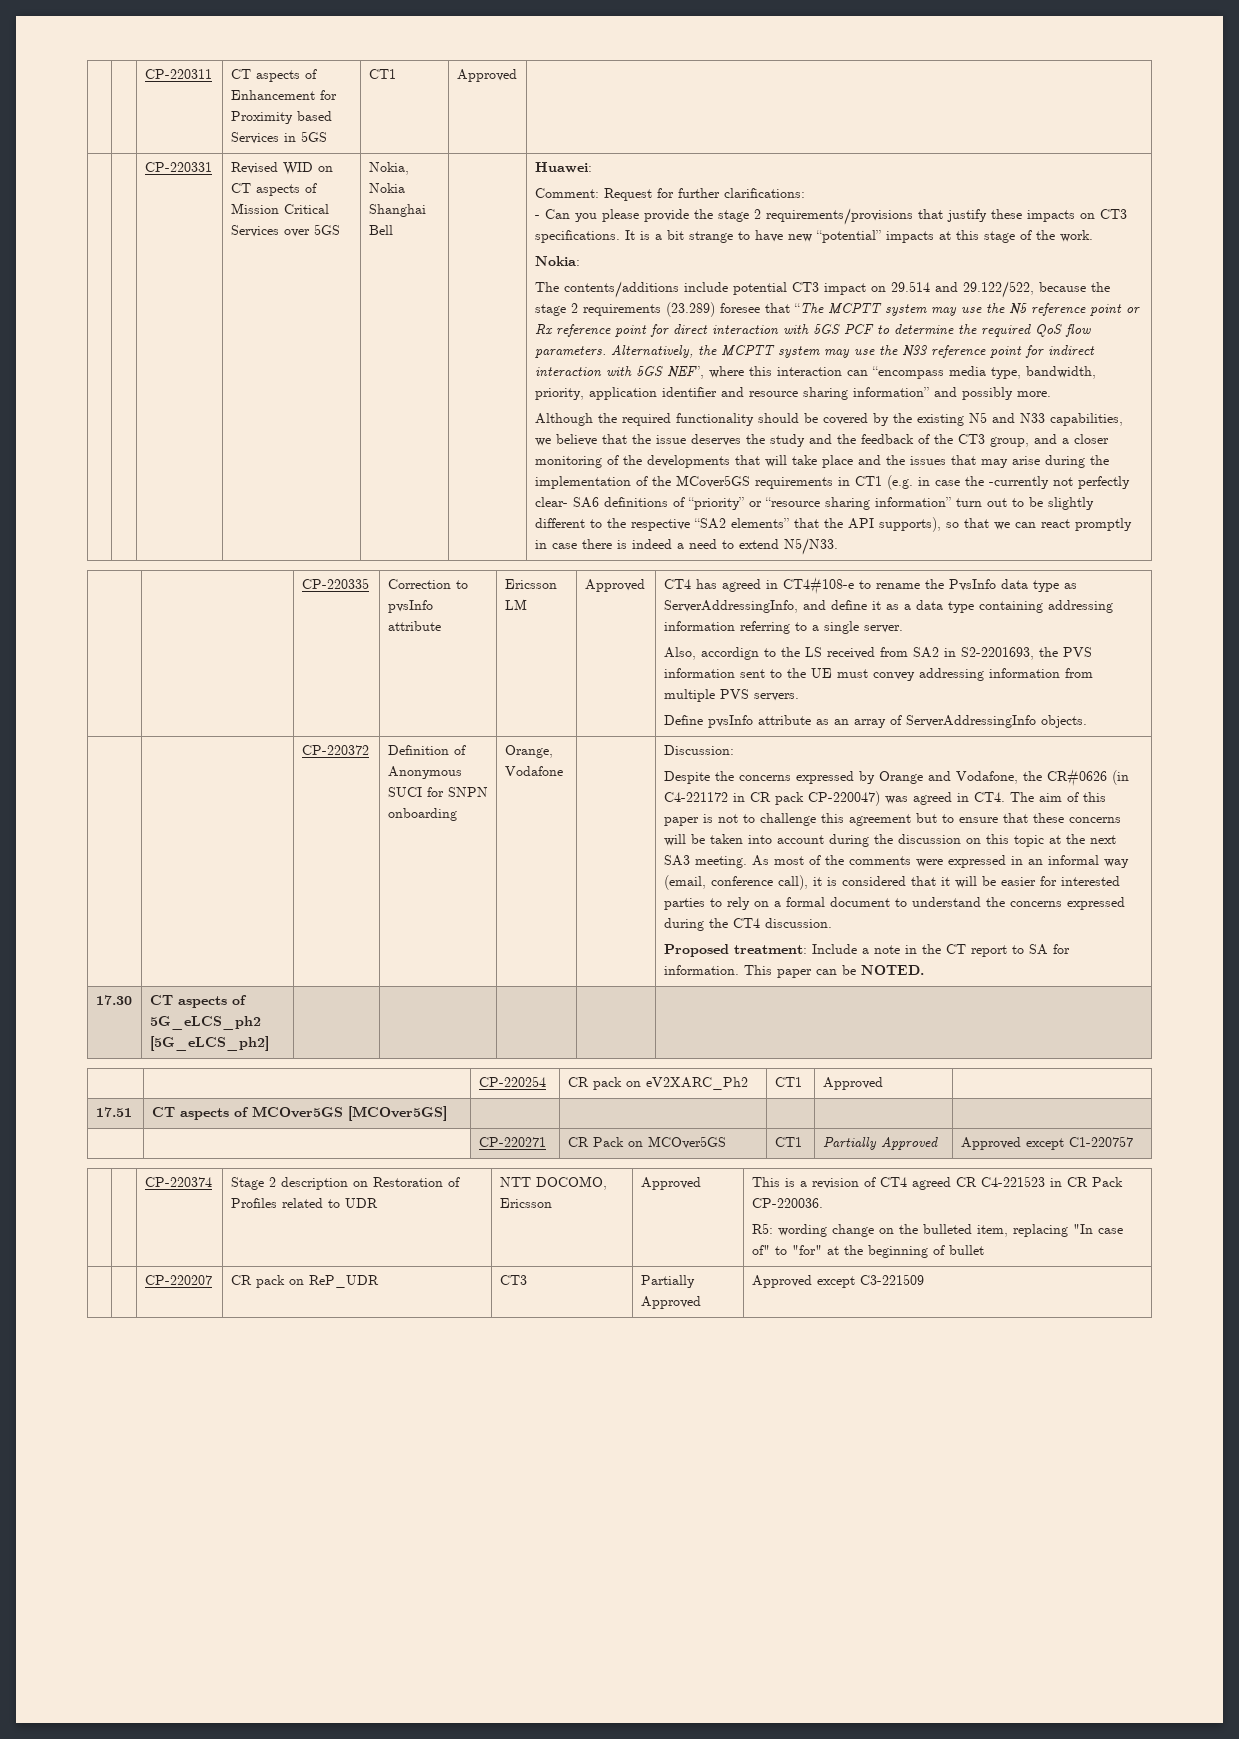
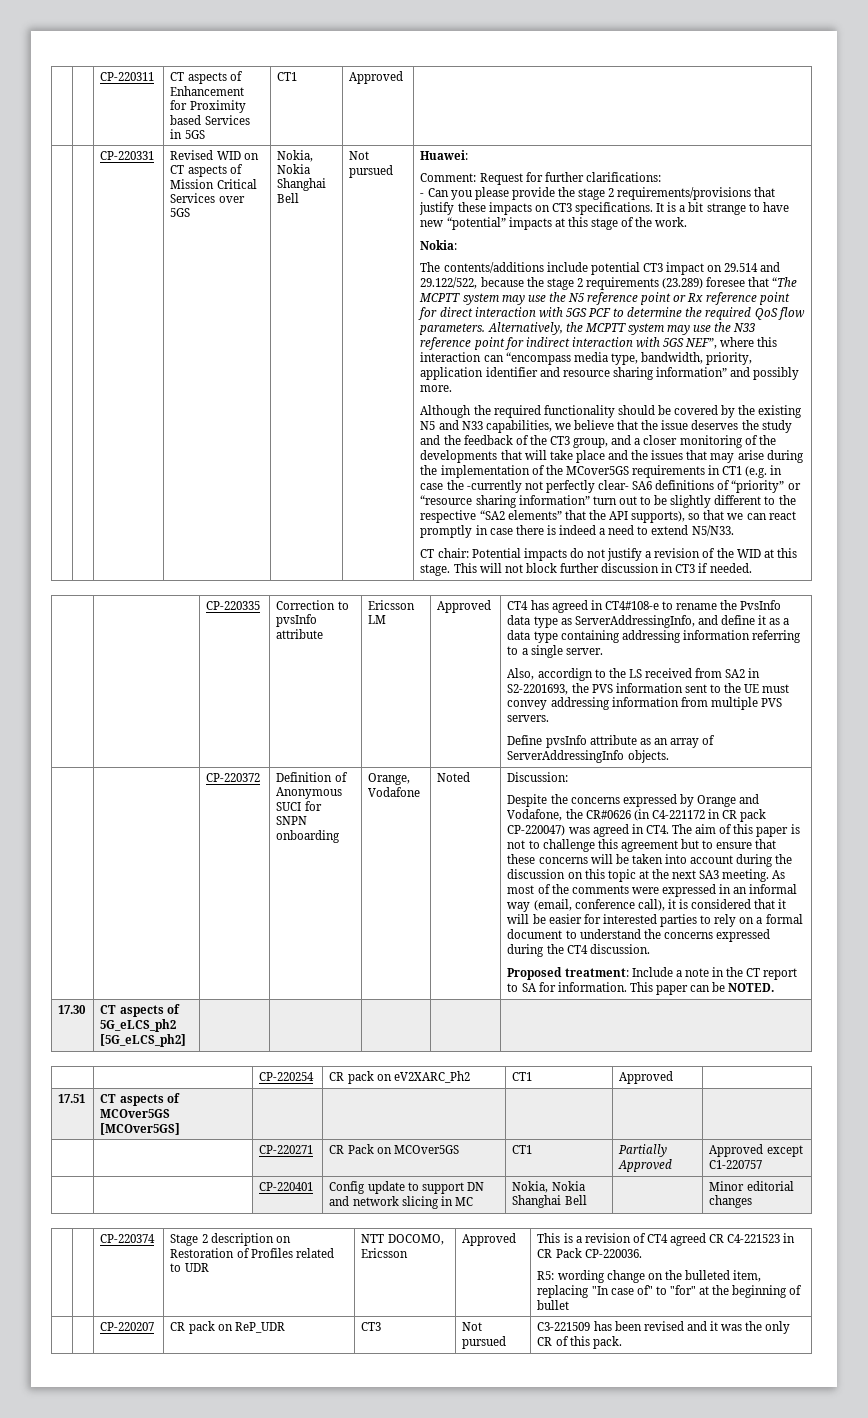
(393, 230) none -> [349,151,370,160] [349,165,394,178] Not pursued
(838, 546) none -> [420,548,797,561] [420,563,752,576] // CT chair: Potential impacts do not justify a revision of the WID at this stage. This will not block further discussion in CT3 if needed.
(563, 771) none -> [437,772,471,782] Noted
(1133, 1141) none -> [259,1182,314,1191] [329,1181,484,1194] [329,1196,473,1209] [512,1181,585,1193] [512,1195,587,1208] [709,1181,794,1191] [709,1195,753,1208] // | | CP-220401 | Config update to support DN and network slicing in MC | Nokia, Nokia Shanghai Bell | | Minor editorial changes
[640,1275,695,1288] [640,1296,701,1309] [751,1274,924,1288] Partially Approved | Approved except C3-221509 -> [462,1322,483,1331] [462,1336,507,1349] [537,1321,791,1334] [537,1336,622,1349] Not pursued | C3-221509 has been revised and it was the only CR of this pack.

